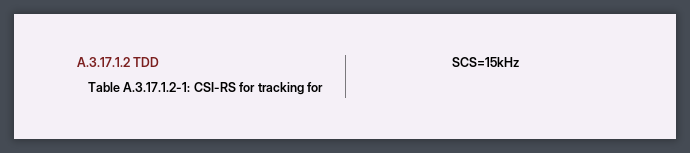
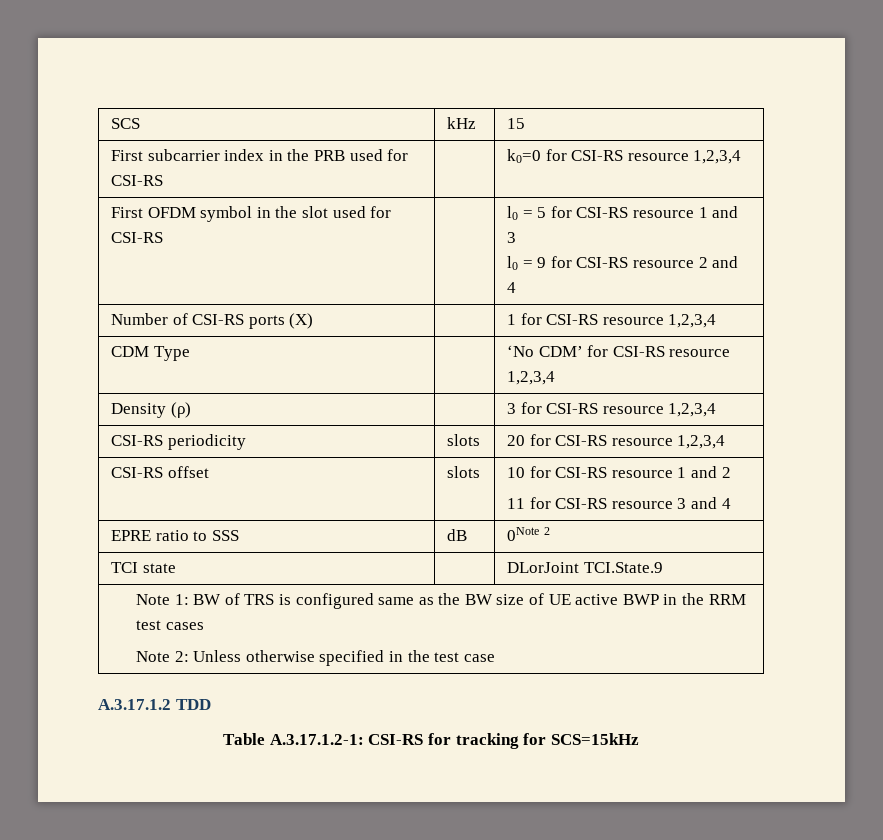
(77, 62) none -> [111,118,141,129] [447,117,477,129] [507,118,526,129] [111,149,409,161] [111,175,164,186] [507,149,742,164] [111,206,392,222] [111,232,164,243] [507,206,739,220] [507,232,517,243] [507,256,739,270] [507,282,517,293] [111,313,314,329] [507,313,717,328] [111,346,190,361] [507,345,731,357] [507,371,556,385] [111,402,191,418] [507,402,717,417] [111,434,246,450] [447,434,481,446] [507,434,726,449] [111,466,209,478] [447,466,481,478] [507,466,731,478] [507,497,731,509] [111,530,239,541] [447,529,468,541] [507,527,550,541] [111,562,176,573] [507,562,663,573] [135,593,746,609] [135,620,204,630] [135,650,495,666] SCS | kHz | 15 // First subcarrier index in the PRB used for CSI-RS | | k0=0 for CSI-RS resource 1,2,3,4 // First OFDM symbol in the slot used for CSI-RS | | l0 = 5 for CSI-RS resource 1 and 3 // l0 = 9 for CSI-RS resource 2 and 4 // Number of CSI-RS ports (X) | | 1 for CSI-RS resource 1,2,3,4 // CDM Type | | ‘No CDM’ for CSI-RS resource 1,2,3,4 // Density (ρ) | | 3 for CSI-RS resource 1,2,3,4 // CSI-RS periodicity | slots | 20 for CSI-RS resource 1,2,3,4 // CSI-RS offset | slots | 10 for CSI-RS resource 1 and 2 // 11 for CSI-RS resource 3 and 4 // EPRE ratio to SSS | dB | 0Note 2 // TCI state | | DLorJoint TCI.State.9 // Note 1: BW of TRS is configured same as the BW size of UE active BWP in the RRM test cases // Note 2: Unless otherwise specified in the test case //

